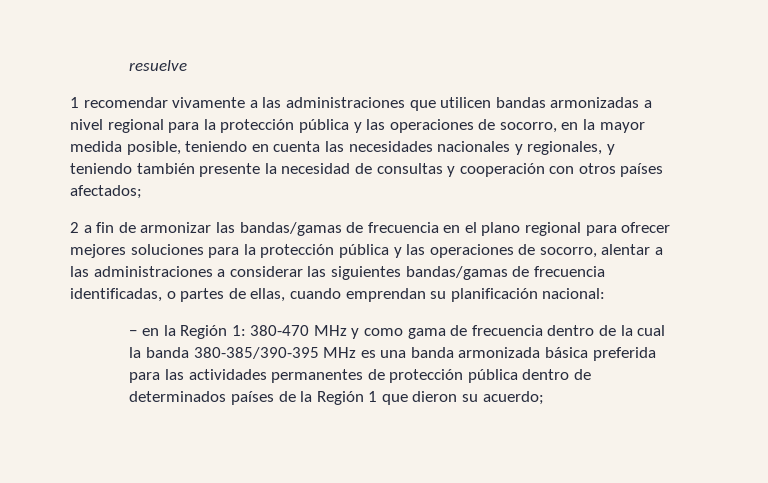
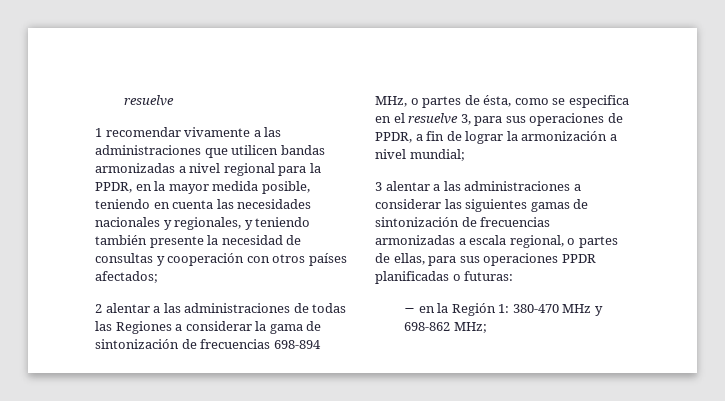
[220,119,557,133] protección pública y las operaciones de socorro, -> [95,182,132,193] PPDR,
[83,222,671,236] [70,244,597,258] a fin de armonizar las bandas/gamas de frecuencia en el plano regional para ofrecer mejores soluciones para la protección pública y las operaciones de socorro, -> [105,303,347,313] [95,321,322,334] [95,339,321,349] [375,95,629,108] [375,113,623,126] [375,131,617,144] [375,149,465,161] [375,182,382,191] alentar a las administraciones de todas las Regiones a considerar la gama de sintonización de frecuencias 698-894 MHz, o partes de ésta, como se especifica en el resuelve 3, para sus operaciones de PPDR, a fin de lograr la armonización a nivel mundial; // 3
[405,266,605,280] [70,288,606,302] bandas/gamas de frecuencia identificadas, o partes de ellas, cuando emprendan su planificación nacional: -> [530,199,589,212] [375,217,551,227] [375,235,618,248] [375,253,596,266] [375,271,514,284] gamas de sintonización de frecuencias armonizadas a escala regional, o partes de ellas, para sus operaciones PPDR planificadas o futuras:
[364,325,666,339] [129,347,656,361] [129,369,592,383] [129,391,544,405] como gama de frecuencia dentro de la cual la banda 380-385/390-395 MHz es una banda armonizada básica preferida para las actividades permanentes de protección pública dentro de determinados países de la Región 1 que dieron su acuerdo; -> [404,322,487,333] 698-862 MHz;

